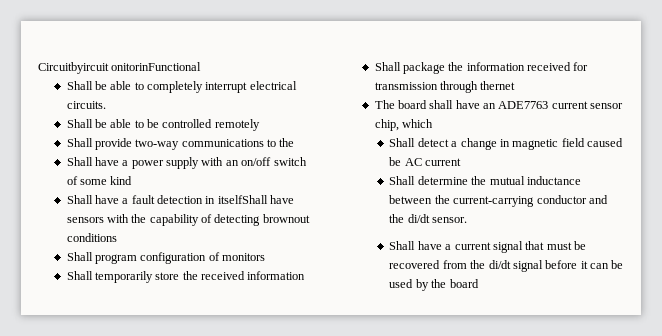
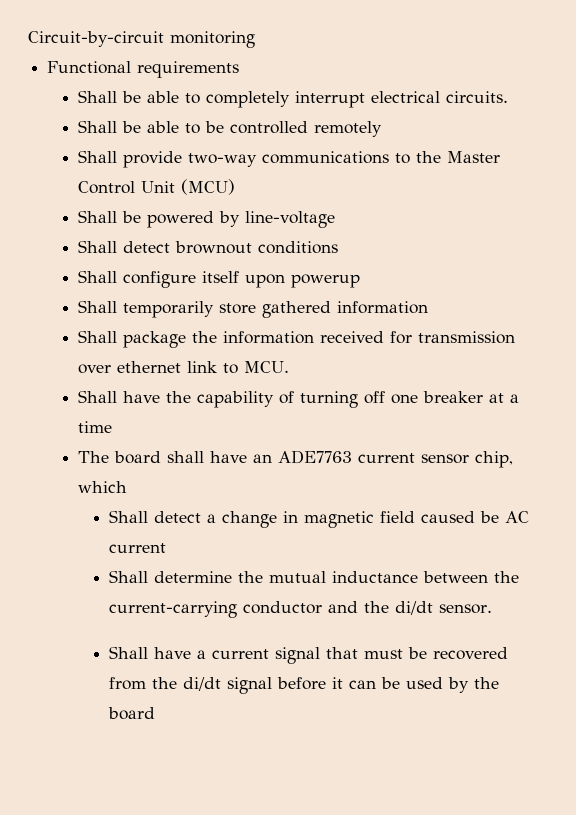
[38,62,202,74] Circuitbyircuit onitorinFunctional -> [28,31,255,48] [47,61,240,78] Circuit-by-circuit monitoring // Functional requirements
[66,157,307,169] [66,176,133,185] [66,195,295,204] [66,214,261,226] // Shall have a power supply with an on/off switch of some kind // Shall have a fault detection in itselfShall have sensors with the capability of detecting -> [447,151,501,163] [78,179,236,195] [78,210,336,228] [78,240,171,253] Master Control Unit (MCU) // Shall be powered by line-voltage // Shall detect
[94,252,266,264] program configuration of monitors -> [123,271,361,288] configure itself upon powerup
[182,271,246,280] the received -> [262,301,332,318] gathered
[439,81,516,93] through thernet -> [78,361,290,374] [78,390,520,408] [78,421,113,433] over ethernet link to MCU. // Shall have the capability of turning off one breaker at a time

